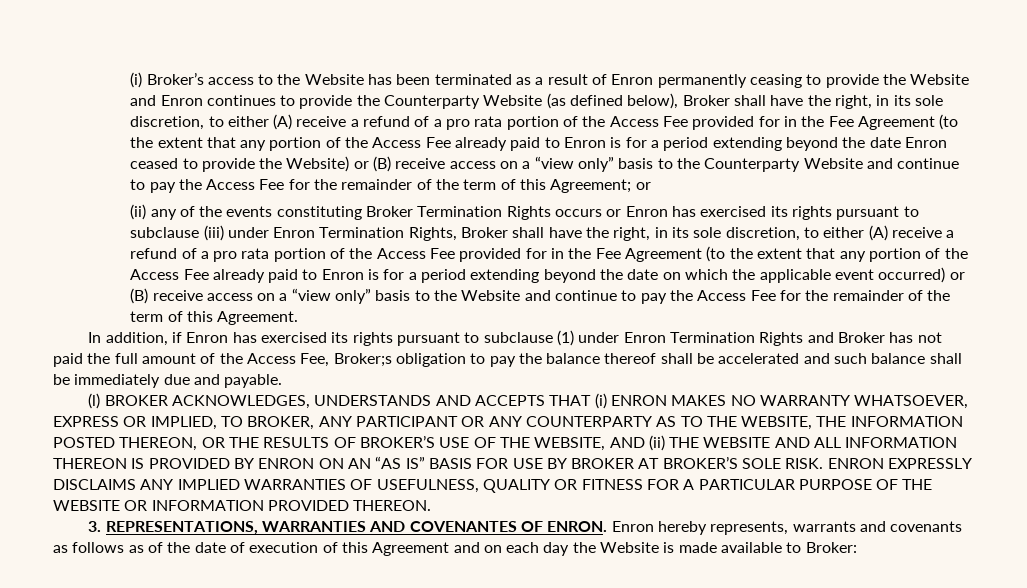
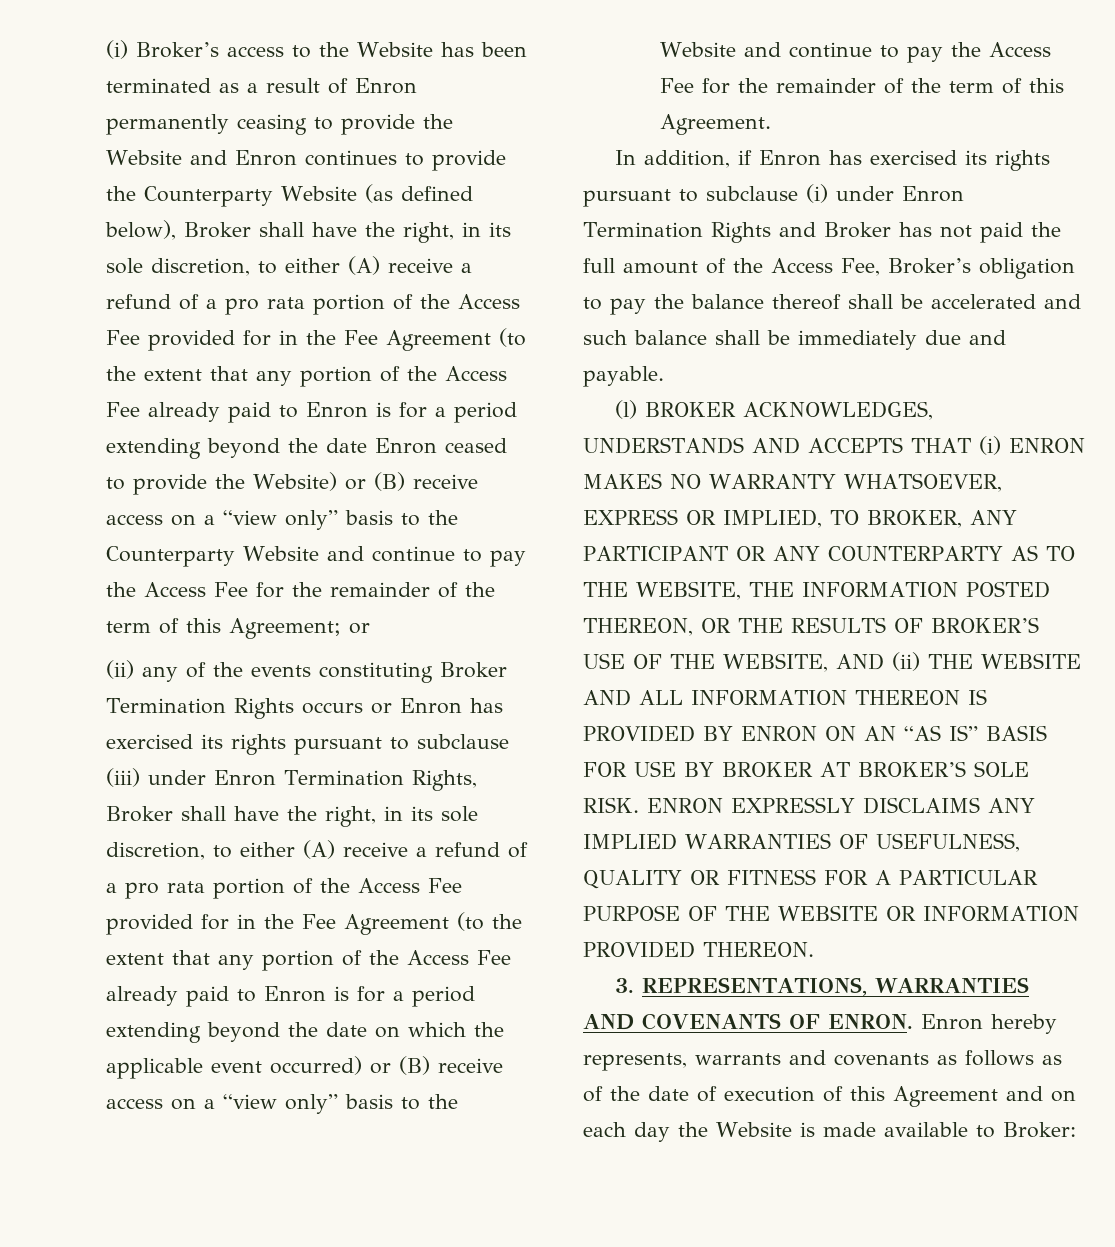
[557,330,575,346] (1) -> [806,184,828,203] (i)
[333,353,392,367] Broker;s -> [888,258,971,274] Broker’s
[409,521,517,532] COVENANTES -> [642,1013,781,1030] COVENANTS

